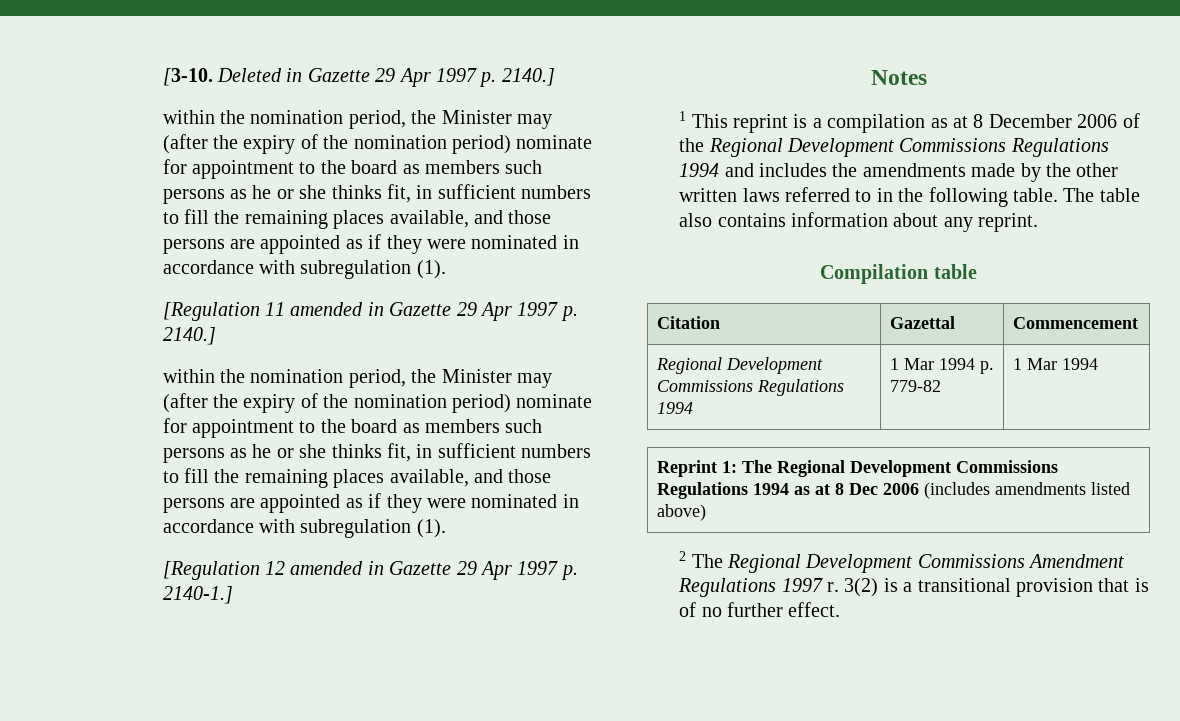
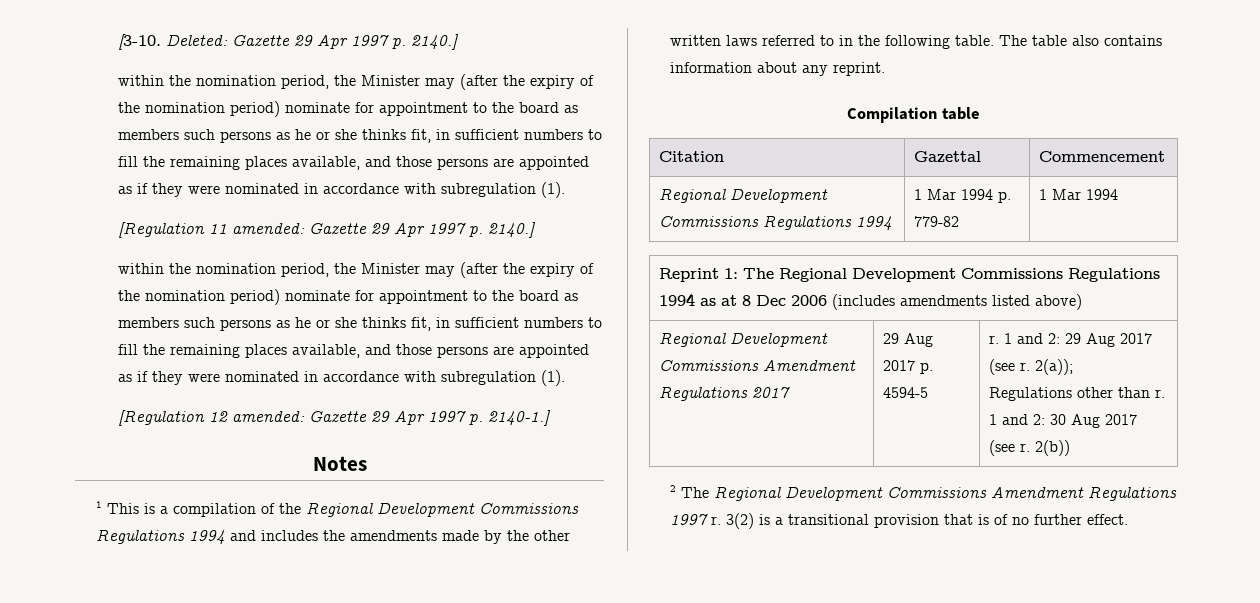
[216,68,303,82] Deleted in -> [165,34,228,46] Deleted:
[290,302,384,316] amended in -> [231,223,305,234] amended:
[290,561,384,575] amended in -> [231,411,305,422] amended:
[733,114,789,133] reprint -> (140, 508) none
[930,114,1118,128] as at 8 December 2006 -> (257, 510) none
(706, 512) none -> [659,332,829,347] [659,360,857,371] [659,386,791,401] [883,333,934,347] [883,360,934,374] [883,387,929,398] [989,333,1153,347] [989,359,1074,375] [989,387,1166,401] [989,414,1138,428] [989,440,1071,456] // Regional Development Commissions Amendment Regulations 2017 | 29 Aug 2017 p. 4594-5 | r. 1 and 2: 29 Aug 2017 (see r. 2(a)); // Regulations other than r. 1 and 2: 30 Aug 2017 (see r. 2(b))

